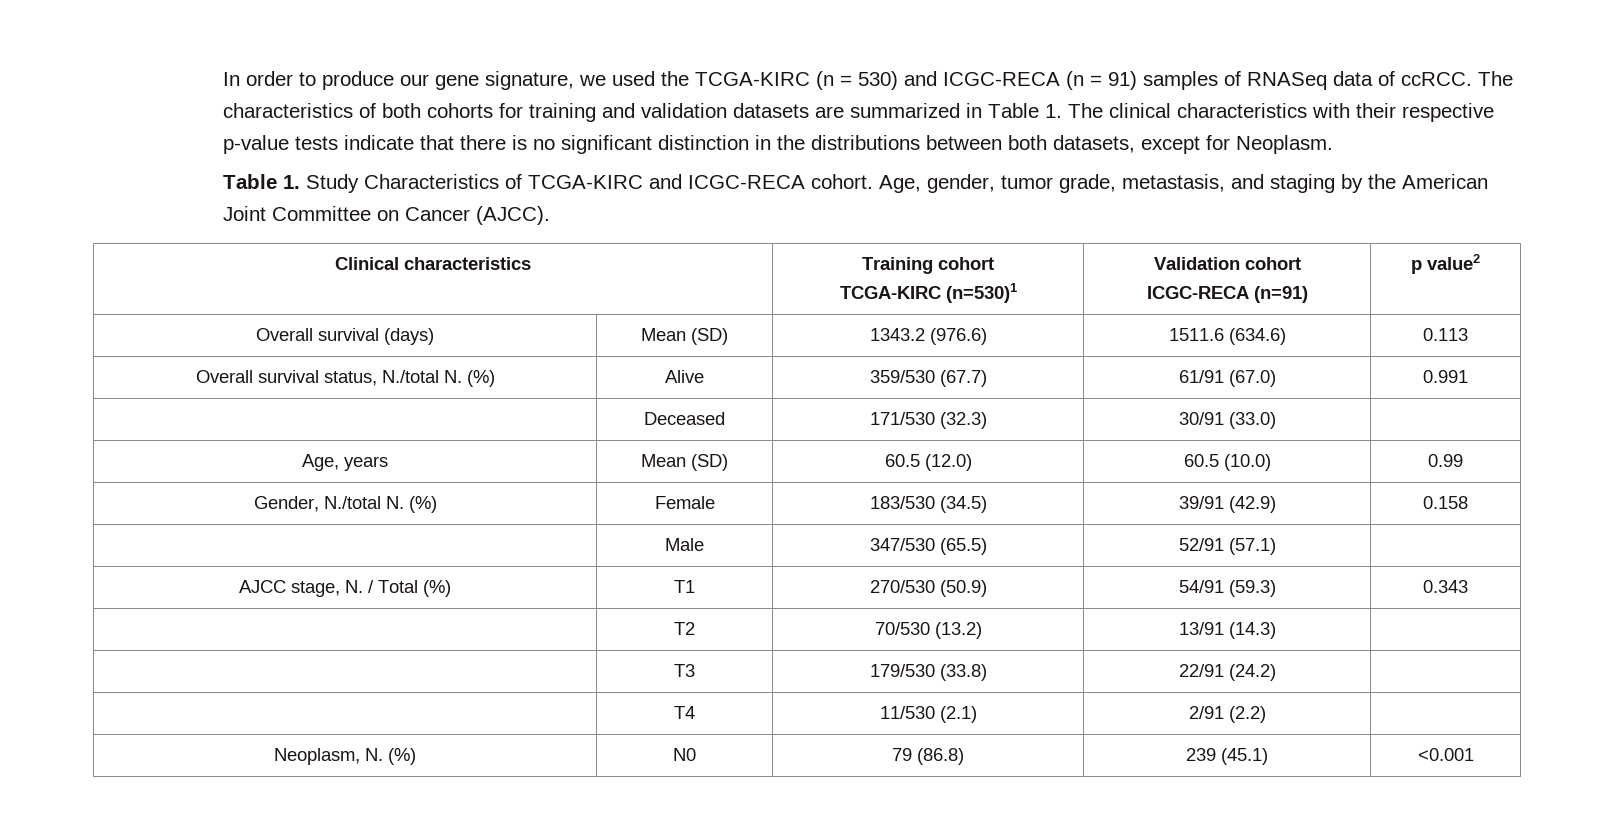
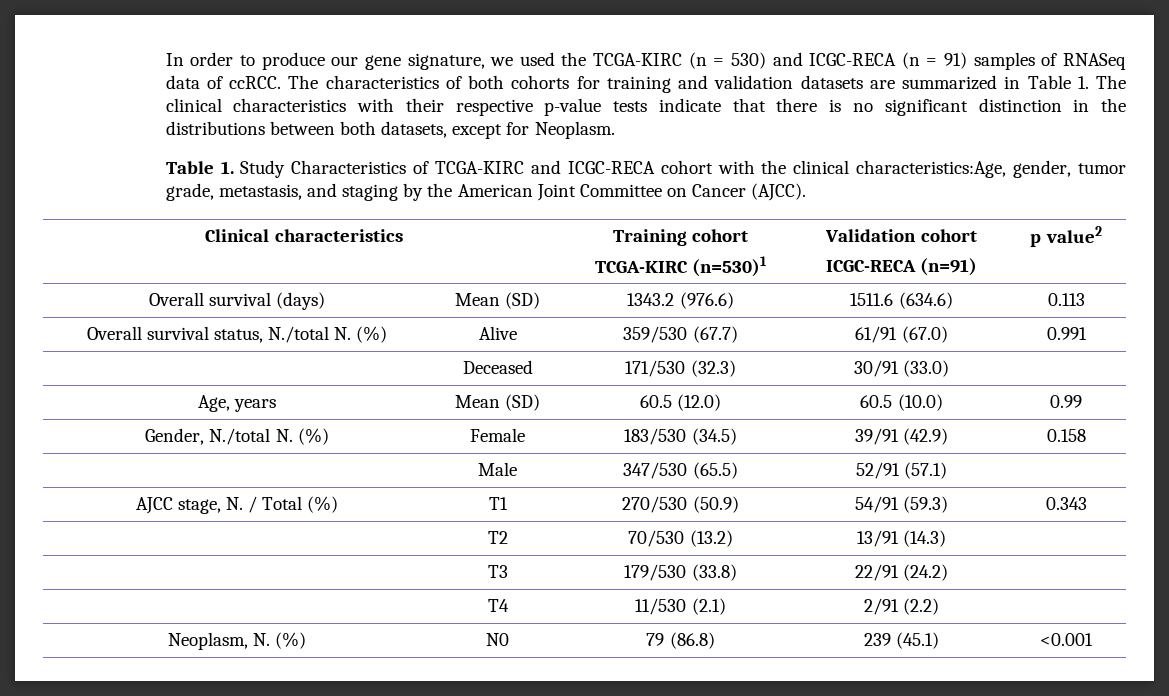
[811,174,922,193] cohort. Age, -> [660,160,1007,178] cohort with the clinical characteristics:Age,

